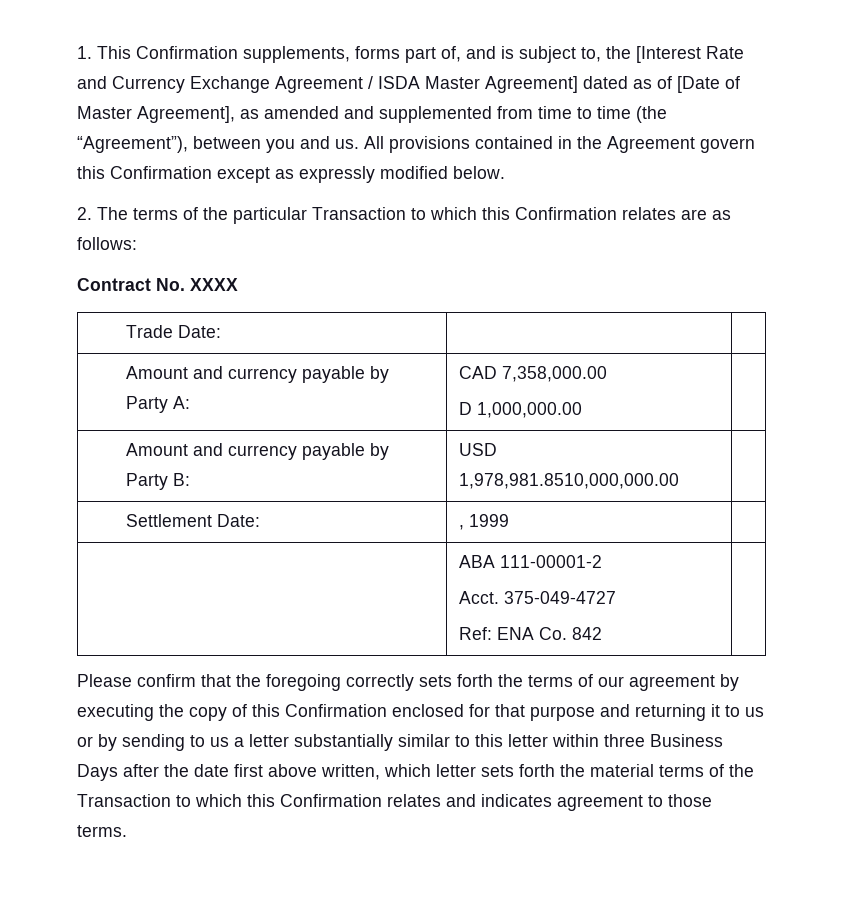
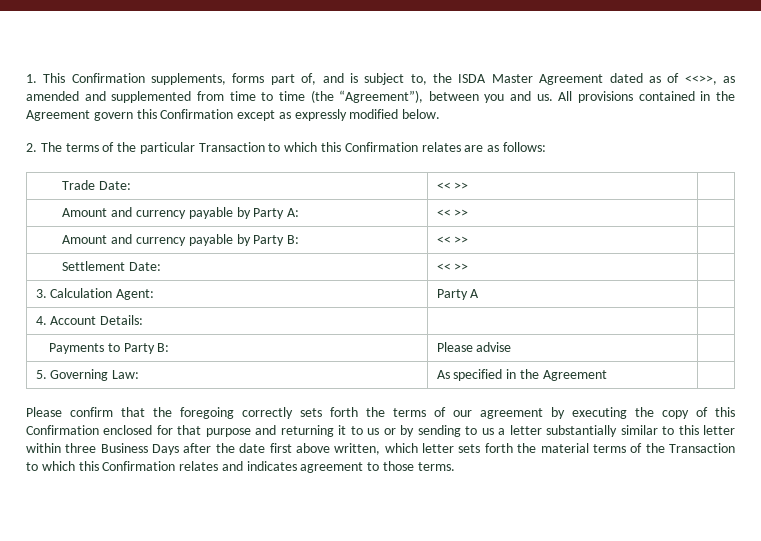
[636,46,744,63] [77,76,373,93] [Interest Rate and Currency Exchange Agreement / -> (453, 78) none
[485,76,578,93] Agreement] -> [539,74,604,85] Agreement
[677,76,740,93] [77,106,235,123] [Date of Master Agreement], -> [684,75,717,85] <<>>,
[77,278,238,291] // Contract No. XXXX -> (546, 147) none
(222, 331) none -> [436,182,469,190] << >>
[458,366,607,382] [458,402,582,418] CAD 7,358,000.00 // D 1,000,000.00 -> [436,209,469,217] << >>
[458,443,497,456] [458,473,679,489] USD 1,978,981.8510,000,000.00 -> [436,236,469,244] << >>
[458,514,509,530] [458,555,602,568] [458,591,616,604] [458,627,602,640] , 1999 | // | ABA 111-00001-2 // Acct. 375-049-4727 // Ref: ENA Co. 842 -> [436,263,469,271] [35,288,155,300] [436,289,480,300] [35,315,144,325] [49,343,170,354] [436,342,512,352] [35,369,140,381] [436,369,607,381] << >> | // 3. Calculation Agent: | Party A | // 4. Account Details: | | // Payments to Party B: | Please advise | // 5. Governing Law: | As specified in the Agreement

